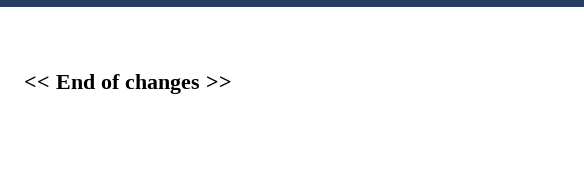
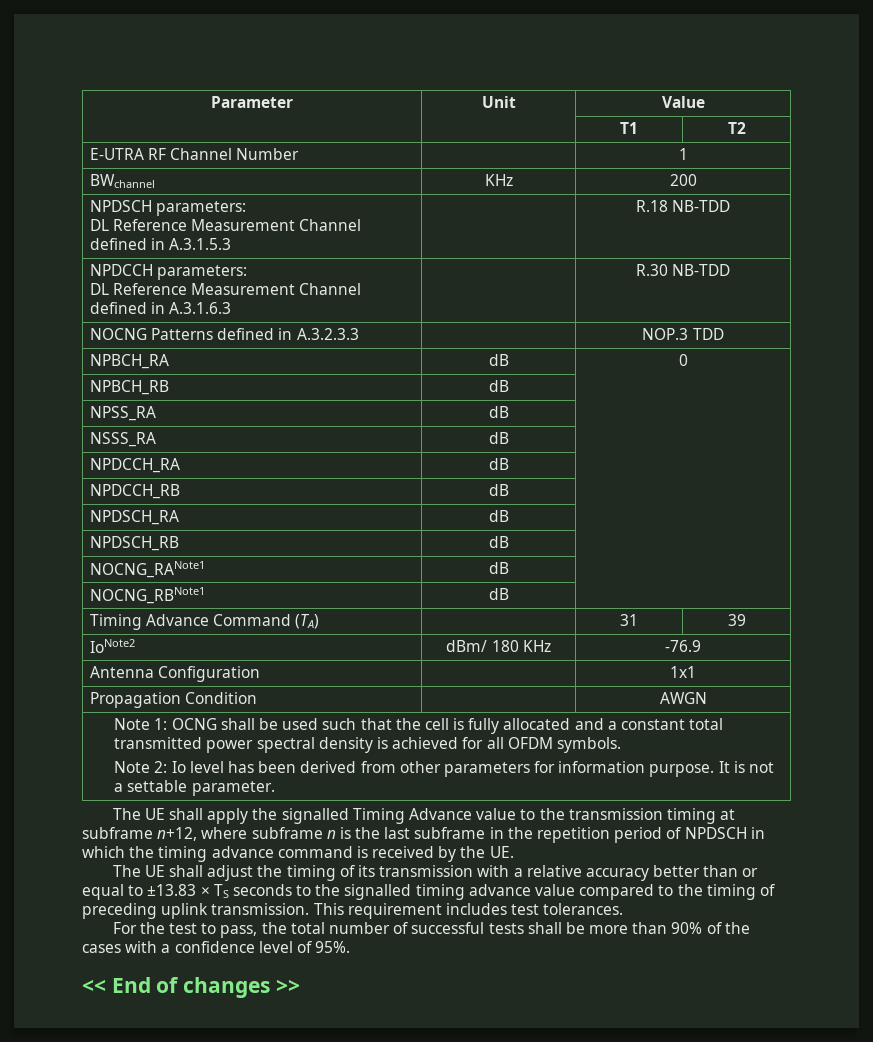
(24, 82) none -> [211,96,293,108] [481,96,516,108] [661,96,705,108] [620,122,638,134] [727,122,746,134] [89,148,300,160] [678,148,688,160] [89,174,155,188] [484,174,513,186] [669,174,697,186] [89,200,247,216] [89,219,362,231] [89,238,232,250] [635,200,731,212] [89,264,248,280] [89,283,362,295] [89,302,232,314] [635,264,731,276] [89,328,359,340] [642,328,724,340] [89,354,169,369] [488,354,509,366] [678,354,688,366] [89,380,169,395] [488,380,509,392] [89,406,156,421] [488,406,509,418] [89,432,156,447] [488,432,509,444] [89,458,180,473] [488,458,509,470] [89,484,180,499] [488,484,509,496] [89,510,179,525] [488,510,509,522] [89,536,179,551] [488,536,509,548] [89,561,205,578] [488,562,509,574] [89,587,205,604] [488,588,509,600] [89,614,320,630] [620,614,638,626] [727,614,746,626] [89,639,135,653] [446,640,551,652] [665,640,701,652] [89,666,261,682] [670,666,696,678] [89,692,258,708] [659,692,707,704] [114,718,724,734] [114,737,621,753] [114,761,774,777] [114,780,275,796] [112,808,736,824] [82,827,765,843] [82,846,514,862] [112,865,759,881] [82,884,775,900] [82,903,624,919] [112,922,750,938] [82,941,351,953] Parameter | Unit | Value // | | T1 | T2 // E-UTRA RF Channel Number | | 1 // BWchannel | KHz | 200 // NPDSCH parameters: // DL Reference Measurement Channel defined in A.3.1.5.3 | | R.18 NB-TDD // NPDCCH parameters: // DL Reference Measurement Channel defined in A.3.1.6.3 | | R.30 NB-TDD // NOCNG Patterns defined in A.3.2.3.3 | | NOP.3 TDD // NPBCH_RA | dB | 0 // NPBCH_RB | dB | // NPSS_RA | dB | // NSSS_RA | dB | // NPDCCH_RA | dB | // NPDCCH_RB | dB | // NPDSCH_RA | dB | // NPDSCH_RB | dB | // NOCNG_RANote1 | dB | // NOCNG_RBNote1 | dB | // Timing Advance Command (TA) | | 31 | 39 // IoNote2 | dBm/ 180 KHz | -76.9 // Antenna Configuration | | 1x1 // Propagation Condition | | AWGN // Note 1: OCNG shall be used such that the cell is fully allocated and a constant total transmitted power spectral density is achieved for all OFDM symbols. // Note 2: Io level has been derived from other parameters for information purpose. It is not a settable parameter. // The UE shall apply the signalled Timing Advance value to the transmission timing at subframe n+12, where subframe n is the last subframe in the repetition period of NPDSCH in which the timing advance command is received by the UE. // The UE shall adjust the timing of its transmission with a relative accuracy better than or equal to ±13.83 × TS seconds to the signalled timing advance value compared to the timing of preceding uplink transmission. This requirement includes test tolerances. // For the test to pass, the total number of successful tests shall be more than 90% of the cases with a confidence level of 95%. //

